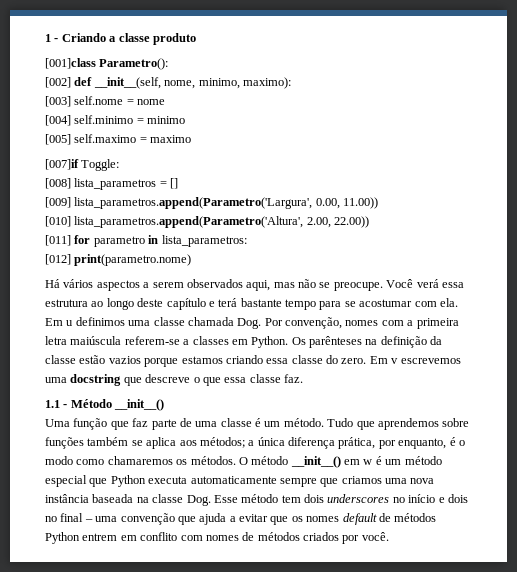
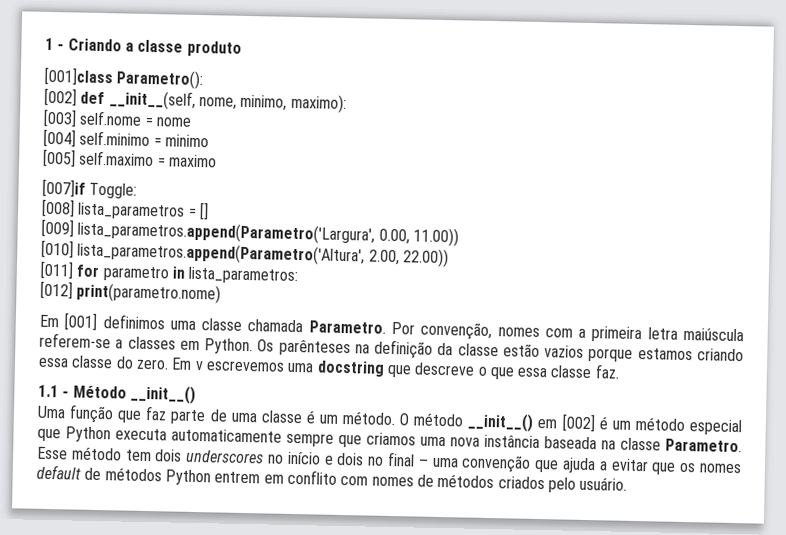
[45,279,464,291] [45,298,458,310] [45,318,74,326] Há vários aspectos a serem observados aqui, mas não se preocupe. Você verá essa estrutura ao longo deste capítulo e terá bastante tempo para se acostumar com ela. Em u -> [39,312,99,331] Em [001]
[237,318,262,329] Dog. -> [308,320,386,334] Parametro.
[327,418,470,430] [45,437,465,449] [45,456,236,465] Tudo que aprendemos sobre funções também se aplica aos métodos; a única diferença prática, por enquanto, é o modo como chamaremos os métodos. -> (397, 418) none
[363,459,373,465] w -> [561,413,596,433] [002]
[186,495,211,506] Dog. -> [665,438,742,453] Parametro.
[342,532,389,544] por você. -> [547,476,628,493] pelo usuário.

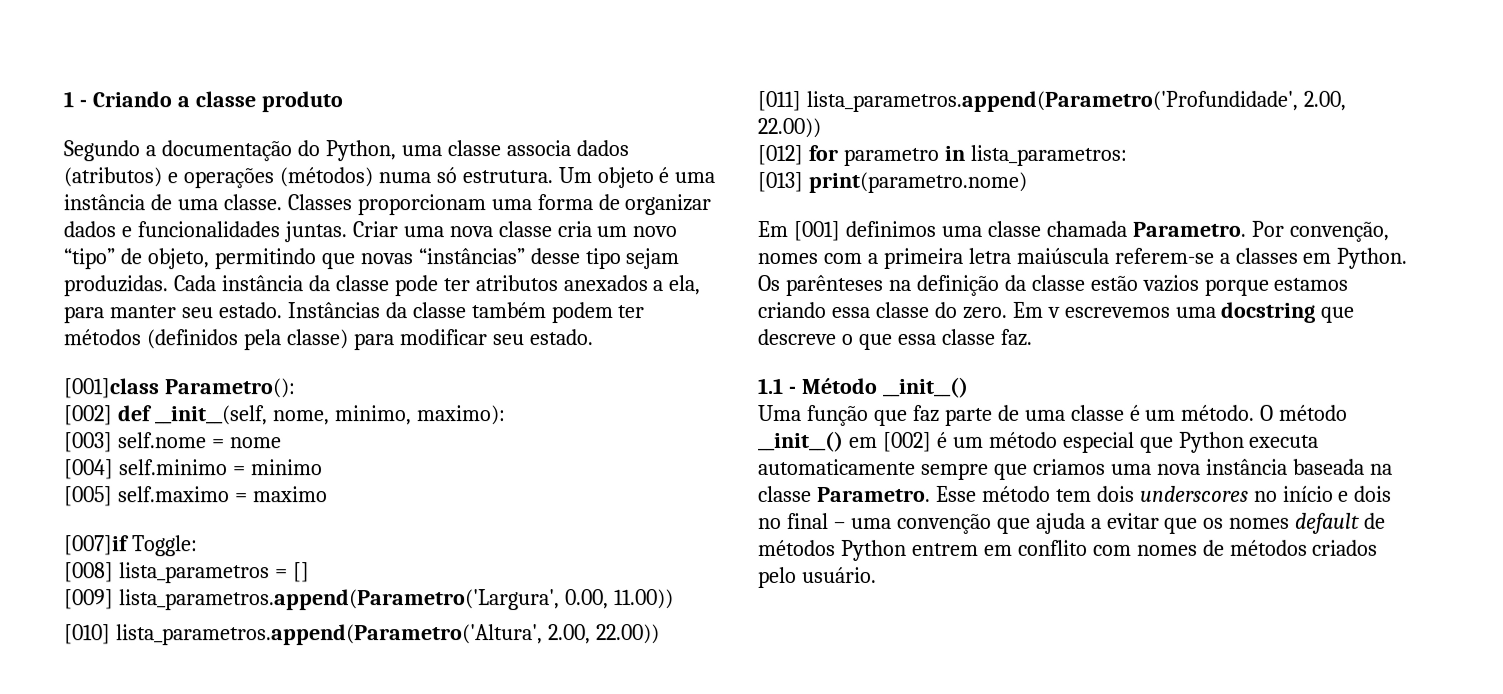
(242, 48) none -> [63,140,629,162] [63,167,716,189] [63,194,712,216] [63,221,678,243] [63,248,680,270] [63,275,701,297] [63,302,645,324] [63,329,593,351] // Segundo a documentação do Python, uma classe associa dados (atributos) e operações (métodos) numa só estrutura. Um objeto é uma instância de uma classe. Classes proporcionam uma forma de organizar dados e funcionalidades juntas. Criar uma nova classe cria um novo “tipo” de objeto, permitindo que novas “instâncias” desse tipo sejam produzidas. Cada instância da classe pode ter atributos anexados a ela, para manter seu estado. Instâncias da classe também podem ter métodos (definidos pela classe) para modificar seu estado.
(74, 270) none -> [805,90,1346,112] [757,117,821,138] [757,144,803,165] lista_parametros.append(Parametro('Profundidade', 2.00, 22.00)) // [012]
[40,280,73,300] [012] -> [757,171,803,192] [013]

